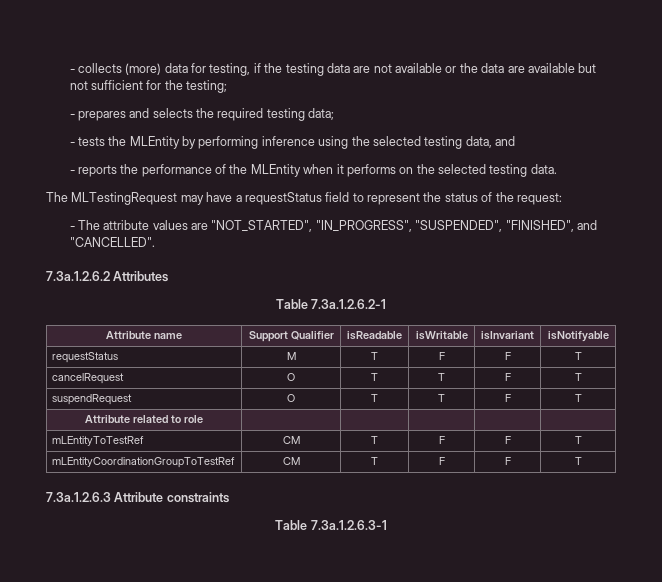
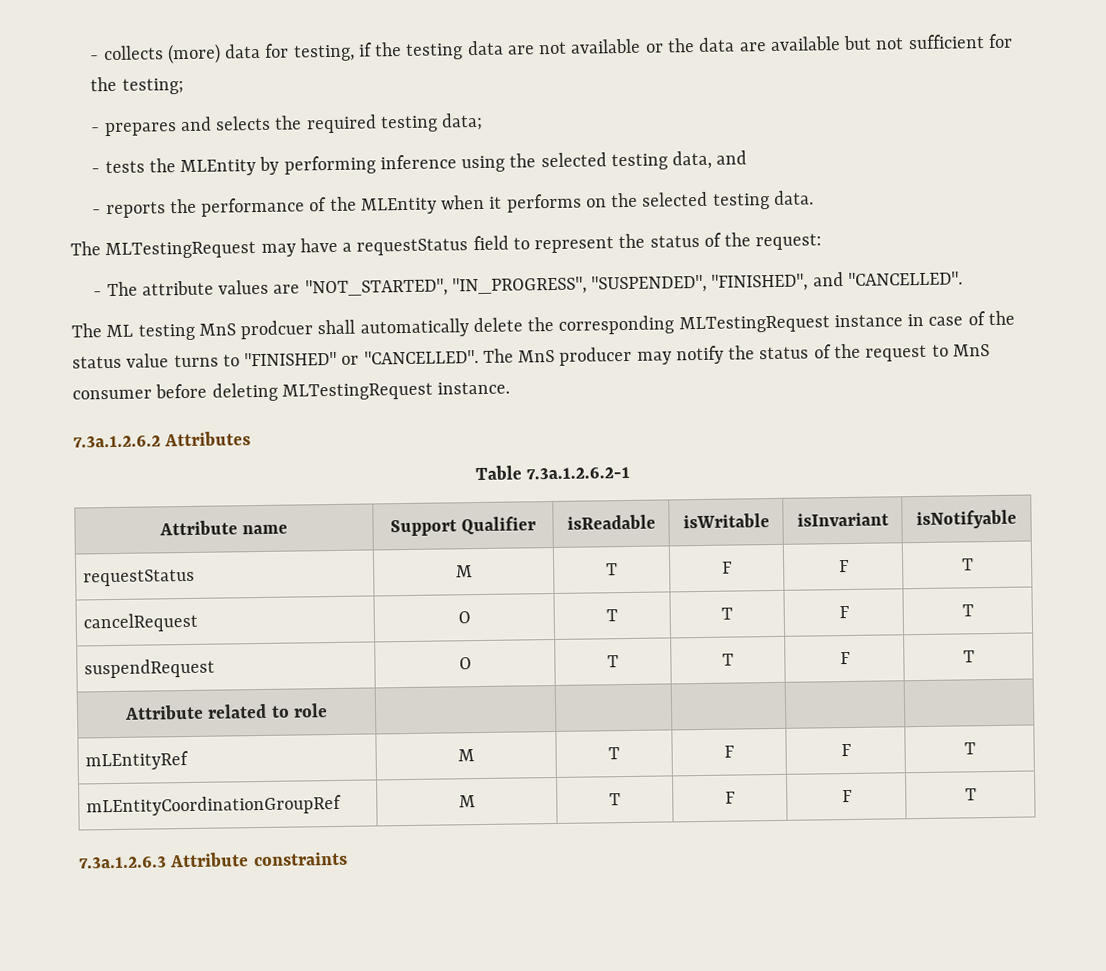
(155, 242) none -> [71,310,1015,341] [72,343,990,369] [72,381,511,402] // The ML testing MnS prodcuer shall automatically delete the corresponding MLTestingRequest instance in case of the status value turns to "FINISHED" or "CANCELLED". The MnS producer may notify the status of the request to MnS consumer before deleting MLTestingRequest instance.
[52,436,145,446] [282,436,300,444] [371,436,378,444] [438,436,445,444] [504,436,511,444] [574,436,582,444] [52,457,236,468] [282,457,300,465] mLEntityToTestRef | CM | T | F | F | T // mLEntityCoordinationGroupToTestRef | CM -> [85,750,190,771] [457,749,475,762] [608,747,620,760] [724,745,734,758] [840,743,851,757] [963,742,976,755] [86,794,343,817] [458,795,476,808] mLEntityRef | M | T | F | F | T // mLEntityCoordinationGroupRef | M
[275,520,387,530] // Table 7.3a.1.2.6.3-1 -> (348, 859) none

